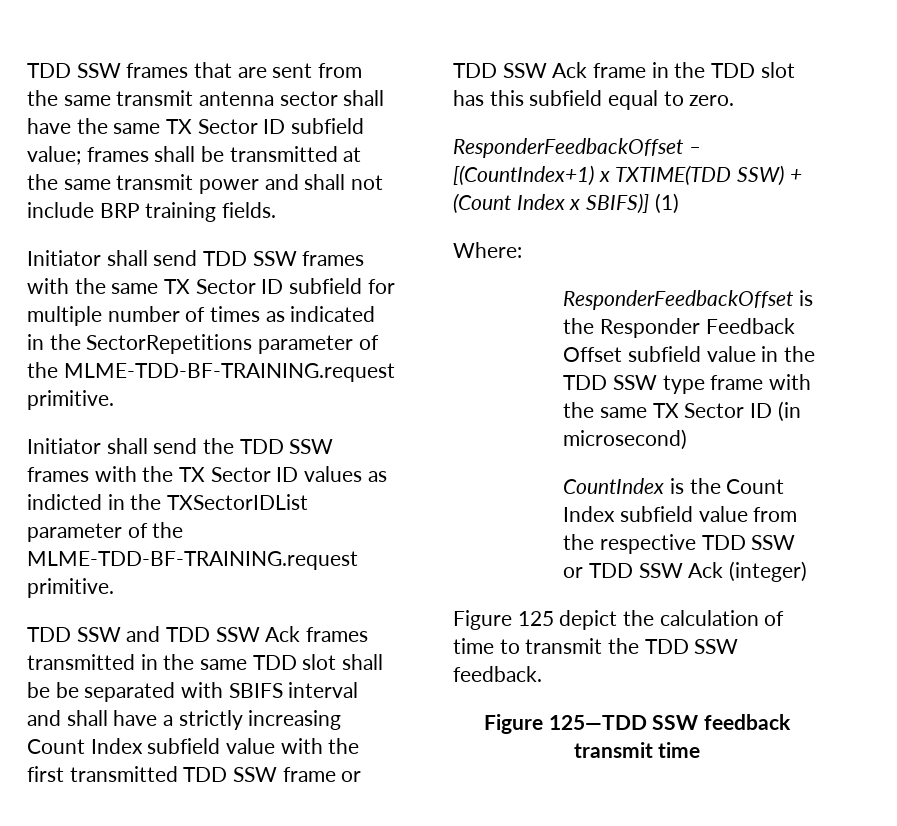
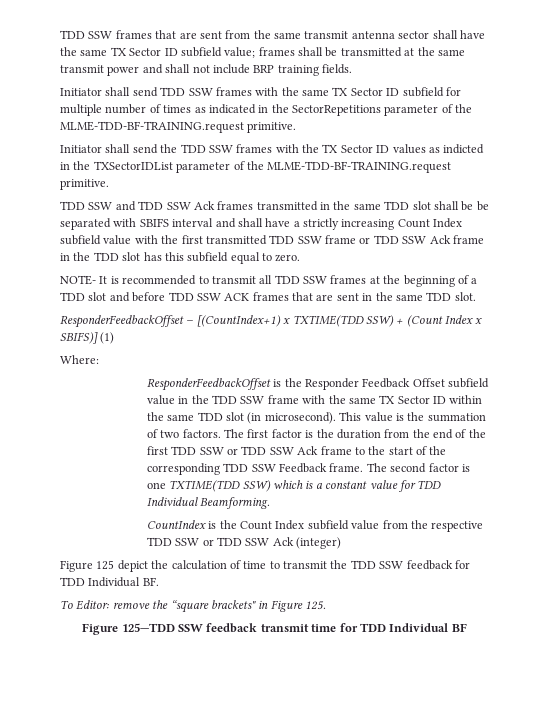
(735, 100) none -> [60,275,478,287] [60,292,476,302] // NOTE- It is recommended to transmit all TDD SSW frames at the beginning of a TDD slot and before TDD SSW ACK frames that are sent in the same TDD slot.
[662,375,705,394] type -> (265, 400) none
[777,401,801,422] [563,429,688,450] (in microsecond) -> [449,395,483,404] [146,412,486,424] [146,429,486,439] [146,446,447,455] [146,463,470,475] [146,480,442,492] [146,497,271,509] within the same TDD slot (in microsecond). This value is the summation of two factors. The first factor is the duration from the end of the first TDD SSW or TDD SSW Ack frame to the start of the corresponding TDD SSW Feedback frame. The second factor is one TXTIME(TDD SSW) which is a constant value for TDD Individual Beamforming.
[453,666,542,682] feedback. -> [406,560,470,570] [60,577,159,587] [60,600,326,613] feedback for TDD Individual BF. // To Editor: remove the “square brackets" in Figure 125.
(701, 750) none -> [339,623,467,632] for TDD Individual BF

